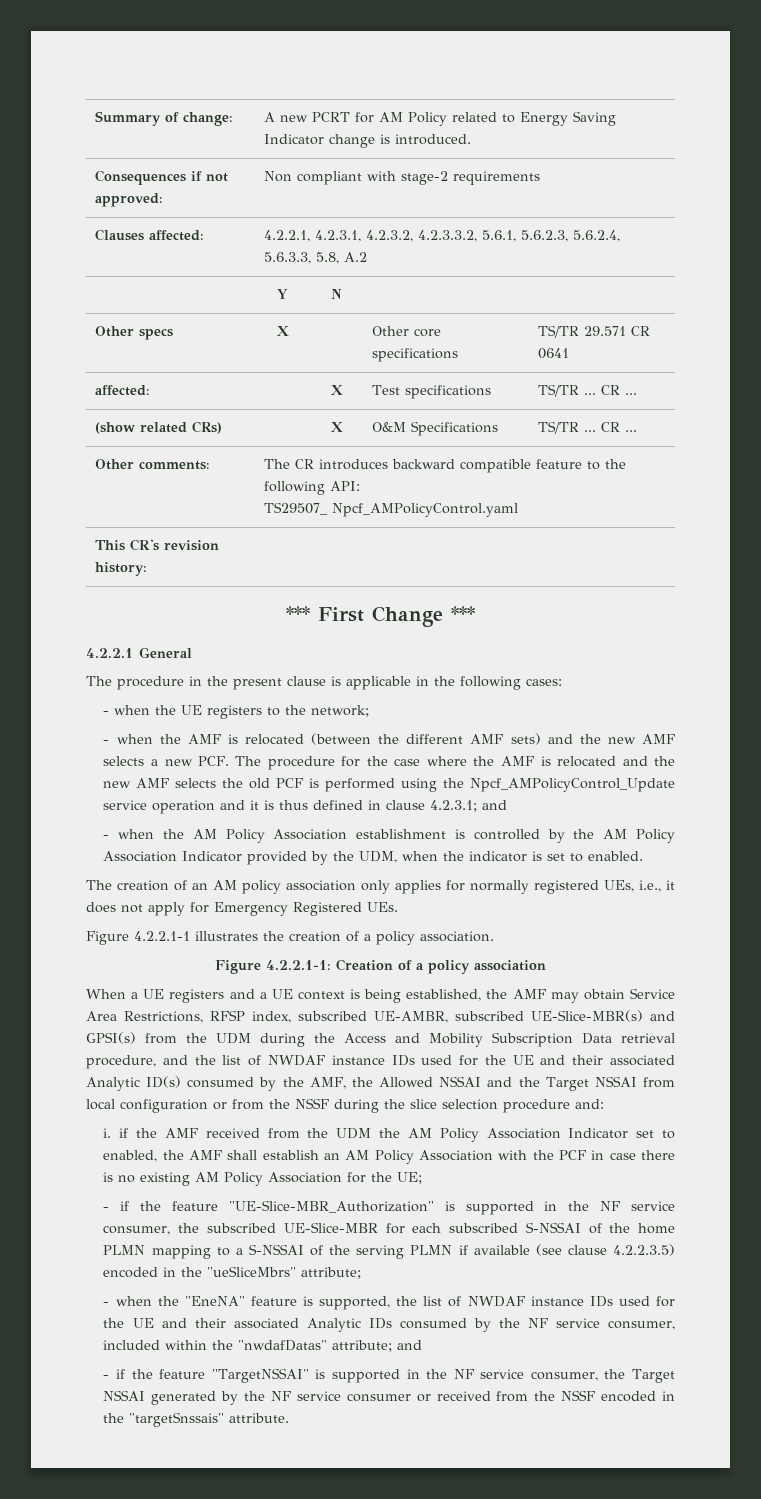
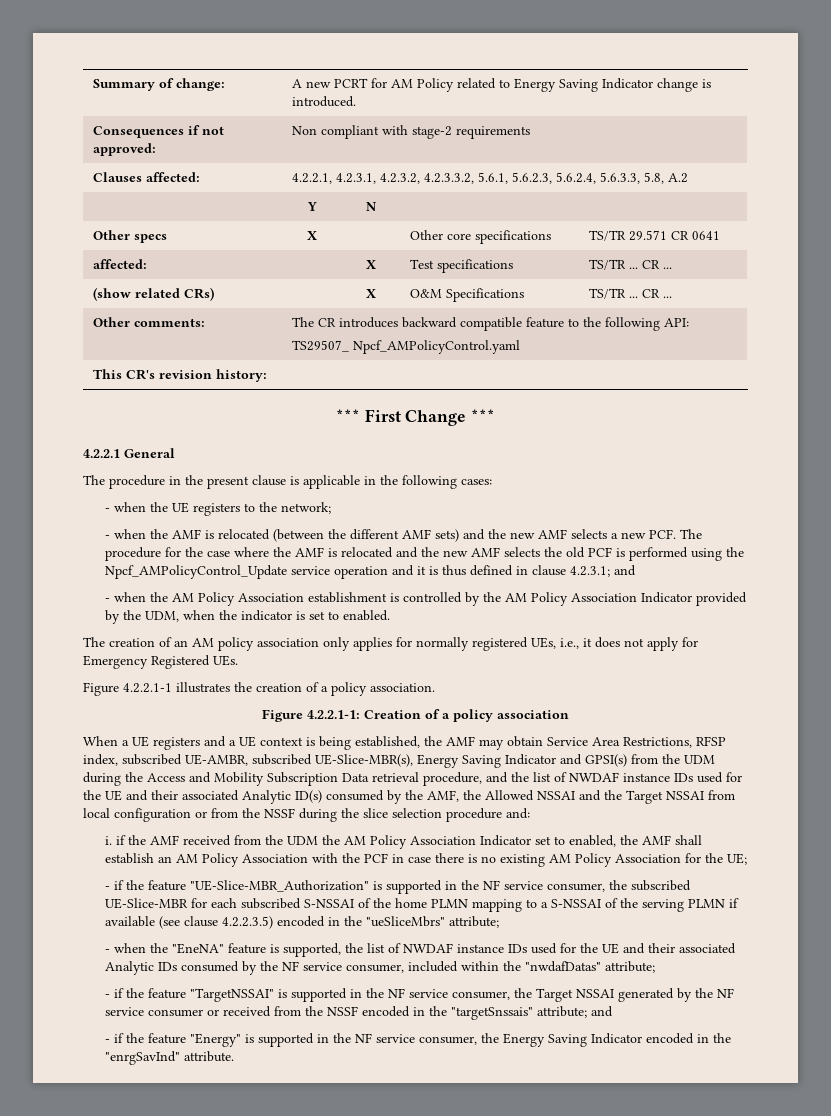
[531,1010,643,1022] UE-Slice-MBR(s) -> [315,754,556,768] UE-Slice-MBR(s), Energy Saving Indicator
[397,1340,423,1350] and -> (655, 967) none
(225, 1419) none -> [536,1006,613,1018] [104,1033,731,1047] [104,1051,180,1065] attribute; and // - if the feature "Energy" is supported in the NF service consumer, the Energy Saving Indicator encoded in the "enrgSavInd"

